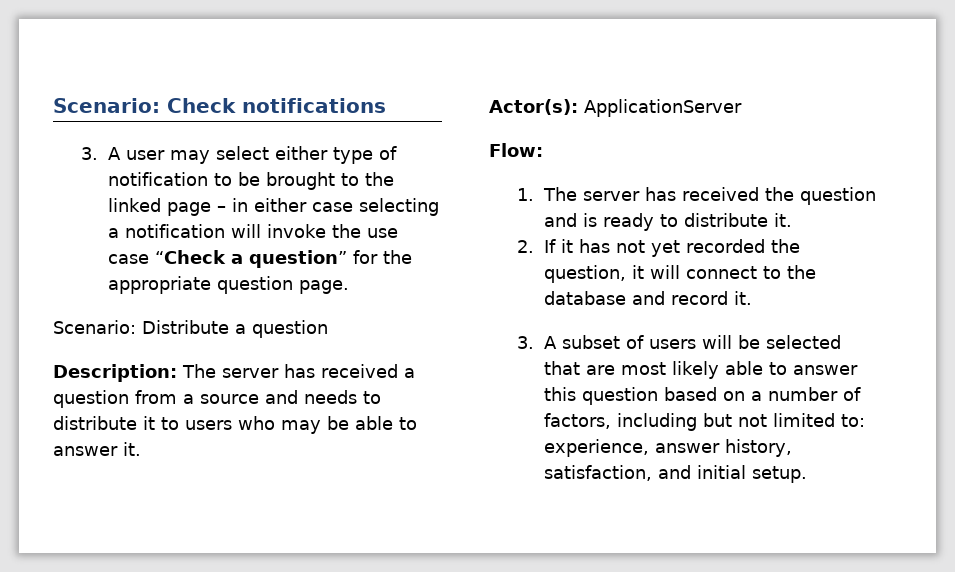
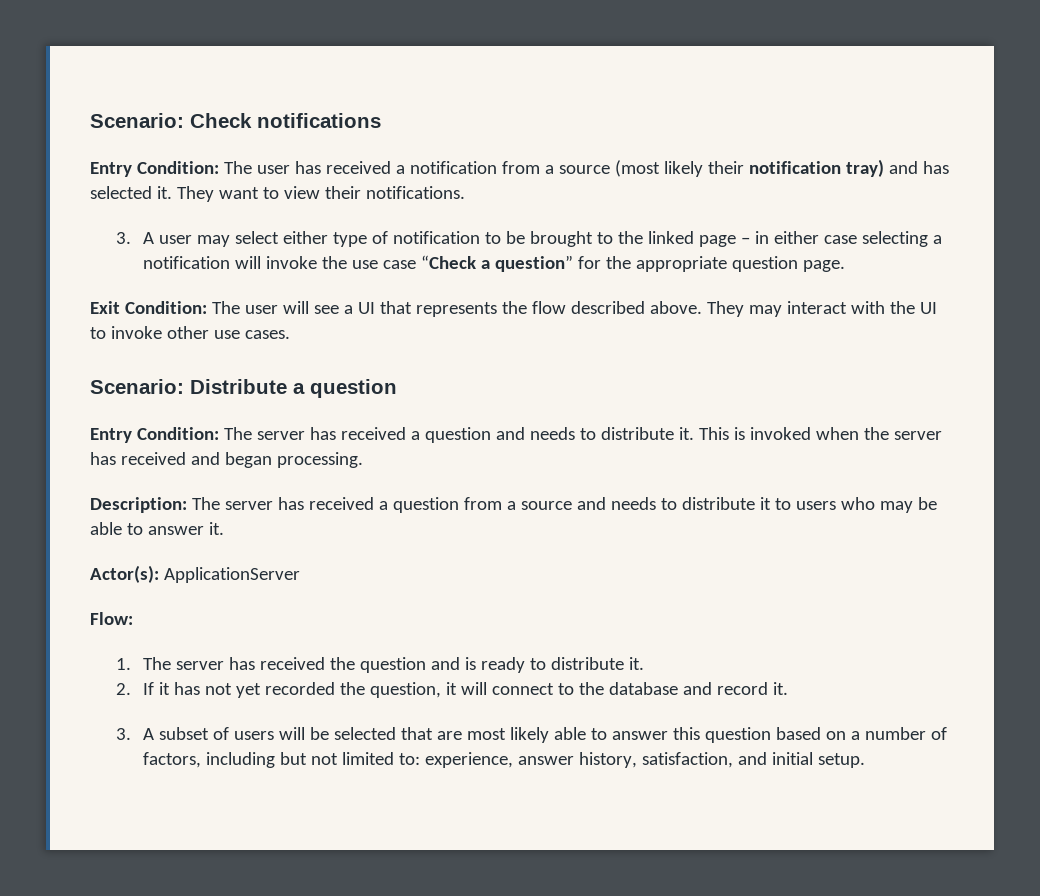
(386, 105) none -> [90,159,949,177] [90,186,465,202] // Entry Condition: The user has received a notification from a source (most likely their notification tray) and has selected it. They want to view their notifications.
[53,320,328,338] Scenario: Distribute a question -> [90,301,937,317] [90,326,290,339] [90,379,397,398] [90,427,942,443] [90,452,363,468] Exit Condition: The user will see a UI that represents the flow described above. They may interact with the UI to invoke other use cases. // Scenario: Distribute a question // Entry Condition: The server has received a question and needs to distribute it. This is invoked when the server has received and began processing.

